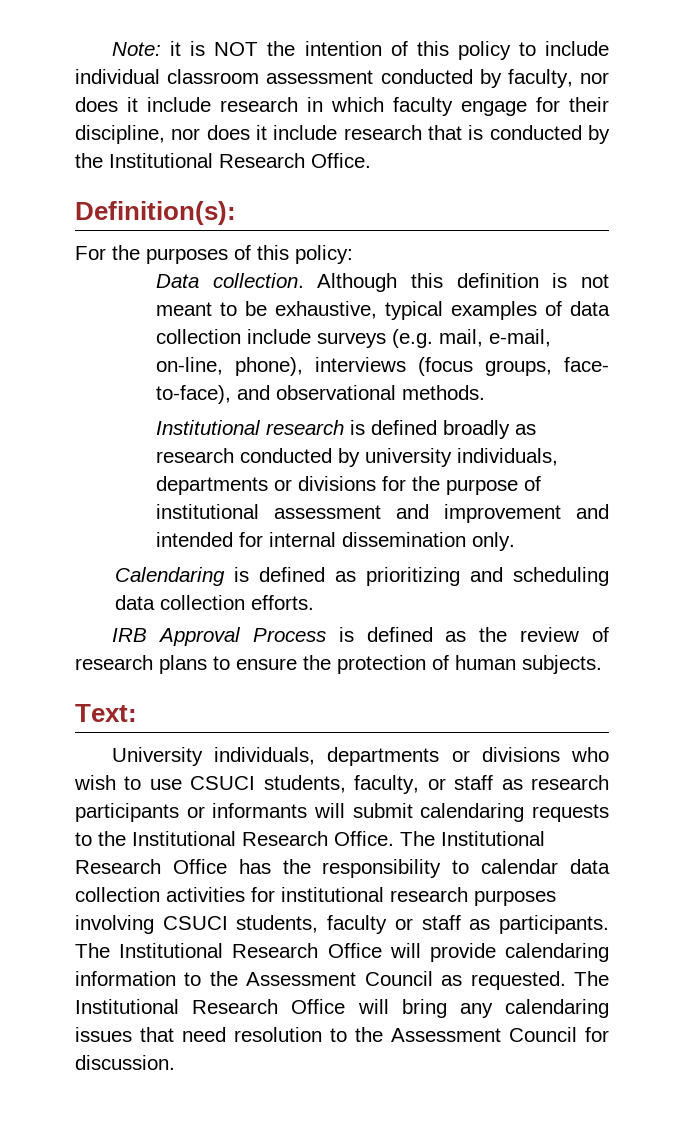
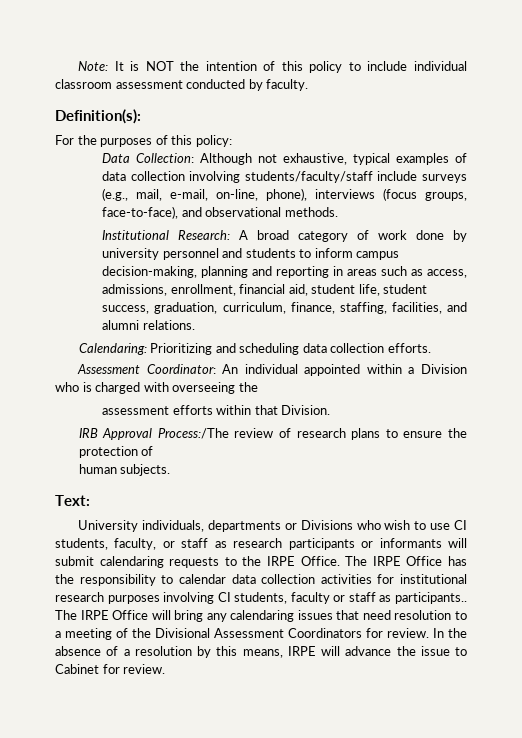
[170,41,182,56] it -> [114,61,124,71] It
[507,69,610,88] [75,97,609,116] [75,125,610,144] [75,153,371,168] faculty, nor does it include research in which faculty engage for their discipline, nor does it include research that is conducted by the Institutional Research Office. -> [266,79,309,91] faculty.
[212,273,609,292] [155,301,267,316] collection. Although this definition is not meant to be -> [136,153,278,165] Collection: Although not
(241, 336) none -> [189,171,373,183] involving students/faculty/staff
[391,329,433,348] (e.g. -> [102,188,129,201] (e.g.,
[564,357,609,372] [155,385,231,404] face- to-face), -> [102,206,179,219] face-to-face),
[265,420,536,439] [155,448,558,467] [155,476,541,495] [155,504,609,523] [155,532,515,551] [115,567,461,586] research is defined broadly as research conducted by university individuals, departments or divisions for the purpose of institutional assessment and improvement and intended for internal dissemination only. // Calendaring is defined as prioritizing -> [178,230,468,242] [102,248,400,260] [102,266,468,278] [102,284,428,296] [102,302,467,314] [102,320,195,330] [78,343,213,355] Research: A broad category of work done by university personnel and students to inform campus decision-making, planning and reporting in areas such as access, admissions, enrollment, financial aid, student life, student success, graduation, curriculum, finance, staffing, facilities, and alumni relations. // Calendaring: Prioritizing
[112,627,508,646] IRB Approval Process is defined as the -> [77,364,468,376] [55,382,258,394] [102,405,331,415] [78,428,229,440] Assessment Coordinator: An individual appointed within a Division who is charged with overseeing the // assessment efforts within that Division. // IRB Approval Process:/The
(449, 662) none -> (154, 451) //
[481,747,560,762] divisions -> [300,520,353,530] Divisions
[190,776,256,790] CSUCI -> [454,520,468,530] CI
[132,831,545,846] [75,859,161,874] Institutional Research Office. The Institutional Research -> [267,556,401,566] IRPE Office. The IRPE
[162,916,228,930] CSUCI -> [217,592,231,602] CI
[499,915,609,934] [75,943,609,962] [75,971,609,990] [75,999,279,1014] participants. The Institutional Research Office will provide calendaring information to the Assessment Council as requested. The Institutional Research -> [395,592,467,604] [55,610,109,620] participants.. The IRPE
[355,1027,609,1042] [75,1055,175,1070] the Assessment Council for discussion. -> [55,628,467,640] [55,646,467,658] [55,664,166,674] a meeting of the Divisional Assessment Coordinators for review. In the absence of a resolution by this means, IRPE will advance the issue to Cabinet for review.

